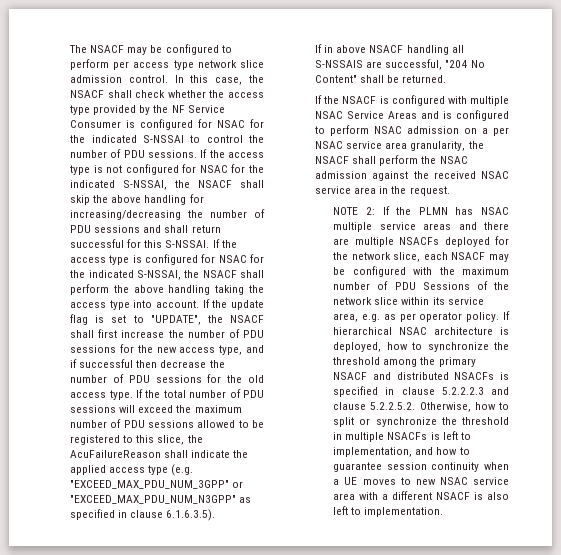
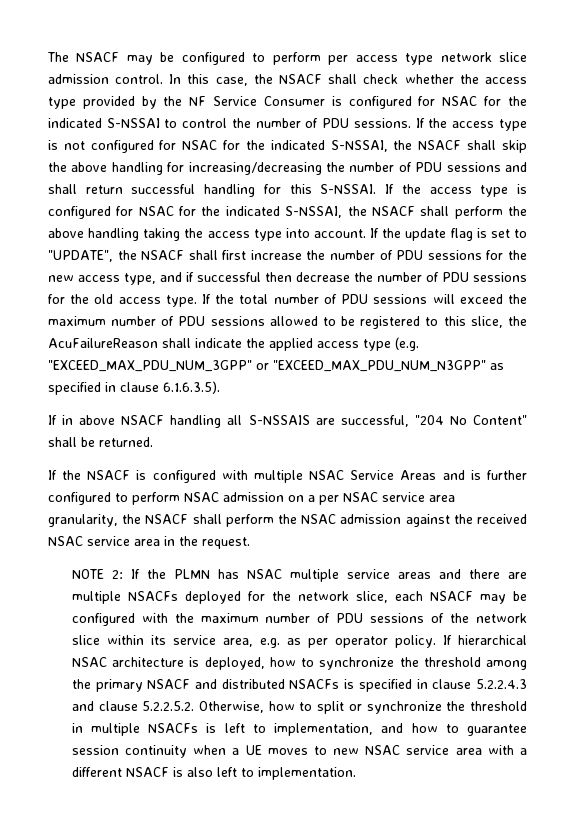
(125, 243) none -> [204,184,256,197] handling
(453, 115) none -> [487,470,528,480] further
[422,282,470,290] Sessions -> [370,613,425,623] sessions
[441,387,484,395] 5.2.2.2.3 -> [476,679,527,689] 5.2.2.4.3

